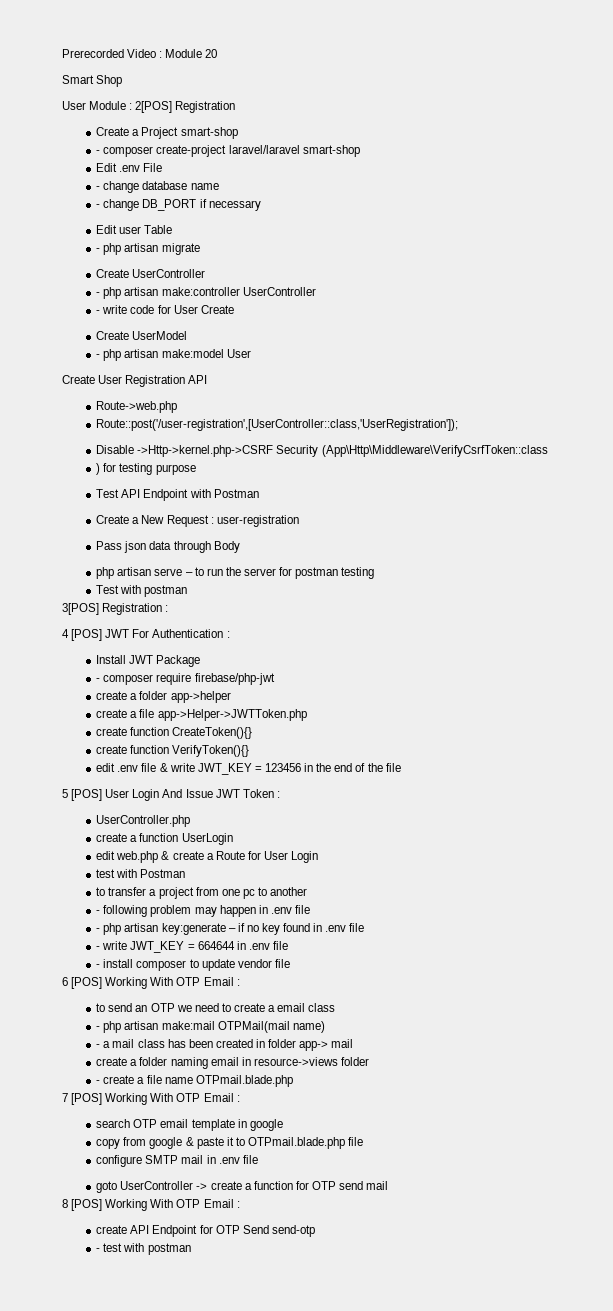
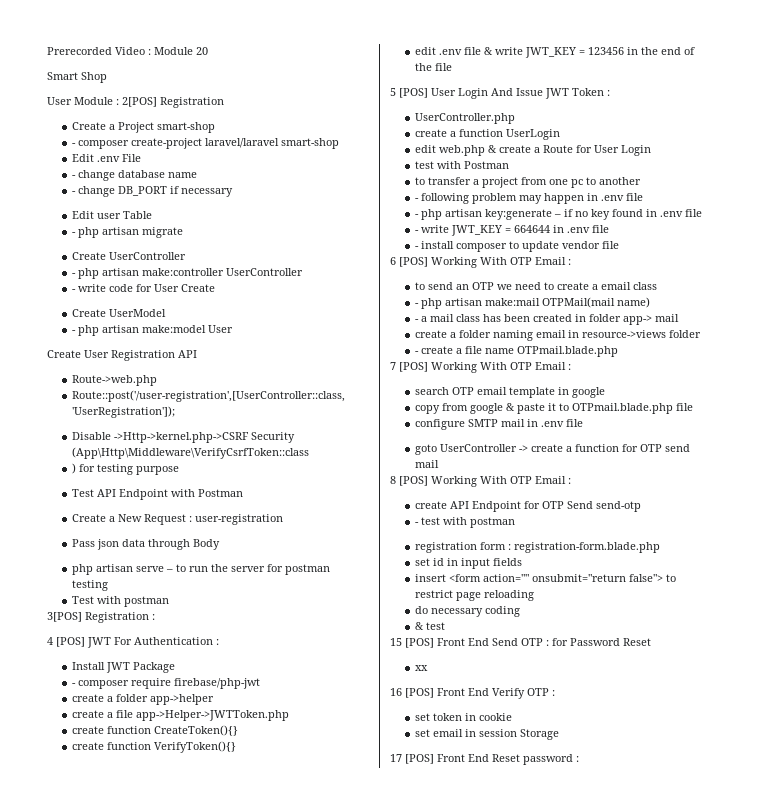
(191, 1249) none -> [414,542,660,553] [414,558,522,569] [414,574,676,582] [414,590,534,601] [414,606,520,617] [414,622,445,630] [390,638,651,648] [414,665,428,671] [390,688,555,699] [414,713,512,721] [414,729,559,740] [390,754,579,765] // registration form : registration-form.blade.php // set id in input fields // insert <form action="" onsubmit="return false"> to restrict page reloading // do necessary coding // & test // 15 [POS] Front End Send OTP : for Password Reset // xx // 16 [POS] Front End Verify OTP : // set token in cookie // set email in session Storage // 17 [POS] Front End Reset password :

